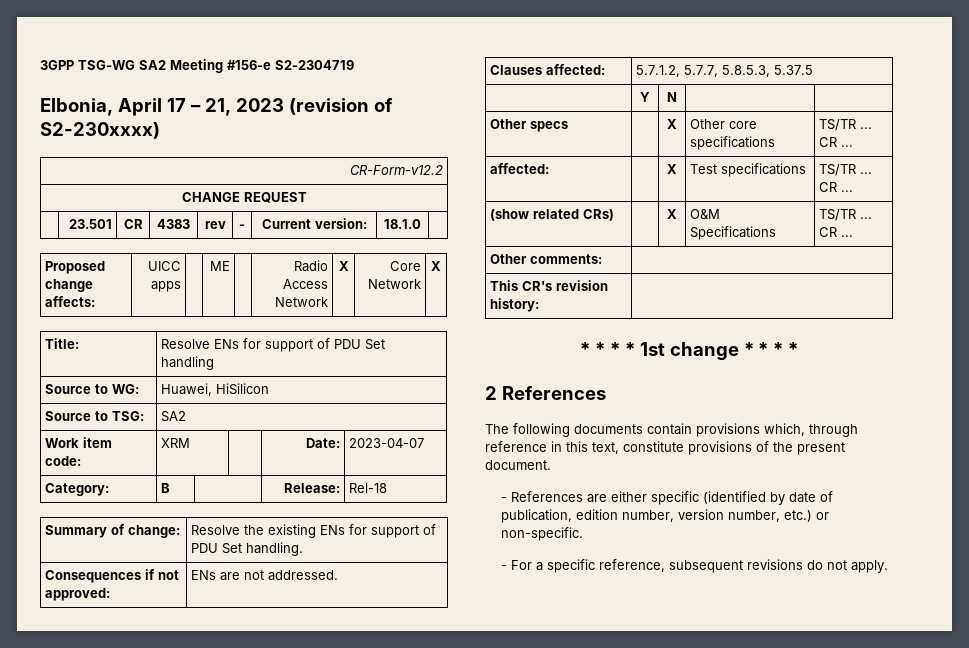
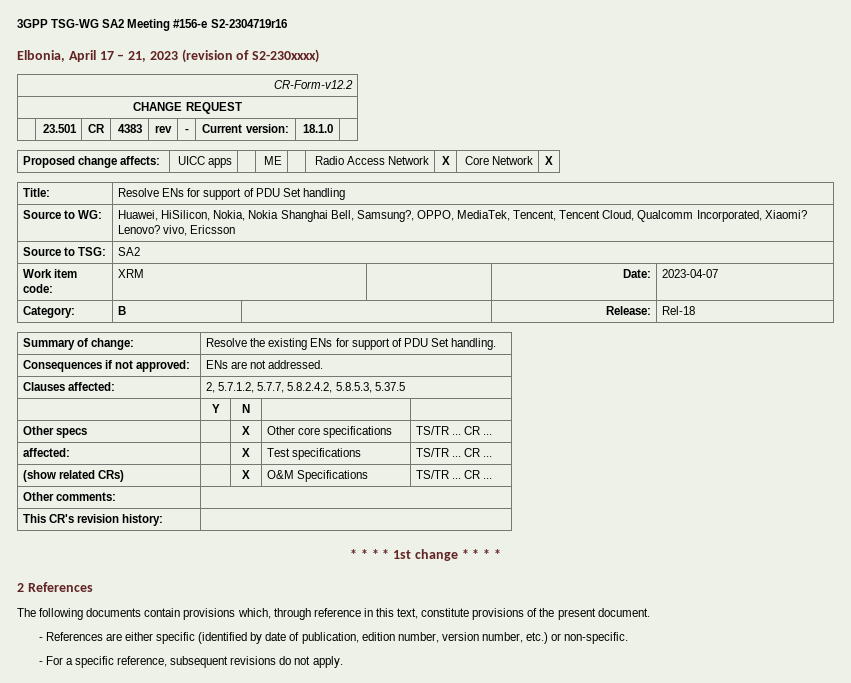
[275,60,354,70] S2-2304719 -> [210,19,287,28] S2-2304719r16
[216,383,270,395] HiSilicon -> [161,210,807,222] [118,225,236,236] HiSilicon, Nokia, Nokia Shanghai Bell, Samsung?, OPPO, MediaTek, Tencent, Tencent Cloud, Qualcomm Incorporated, Xiaomi? Lenovo? vivo, Ericsson
(606, 69) none -> [206,382,216,393] 2,
(719, 71) none -> [287,382,333,393] 5.8.2.4.2,

